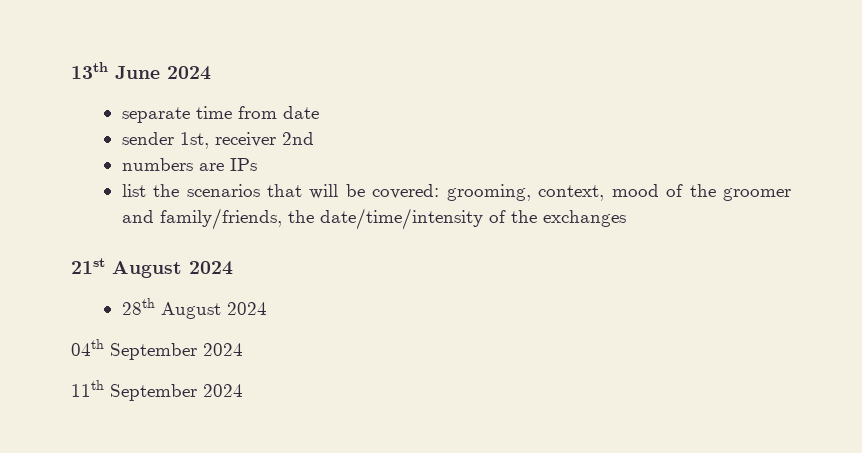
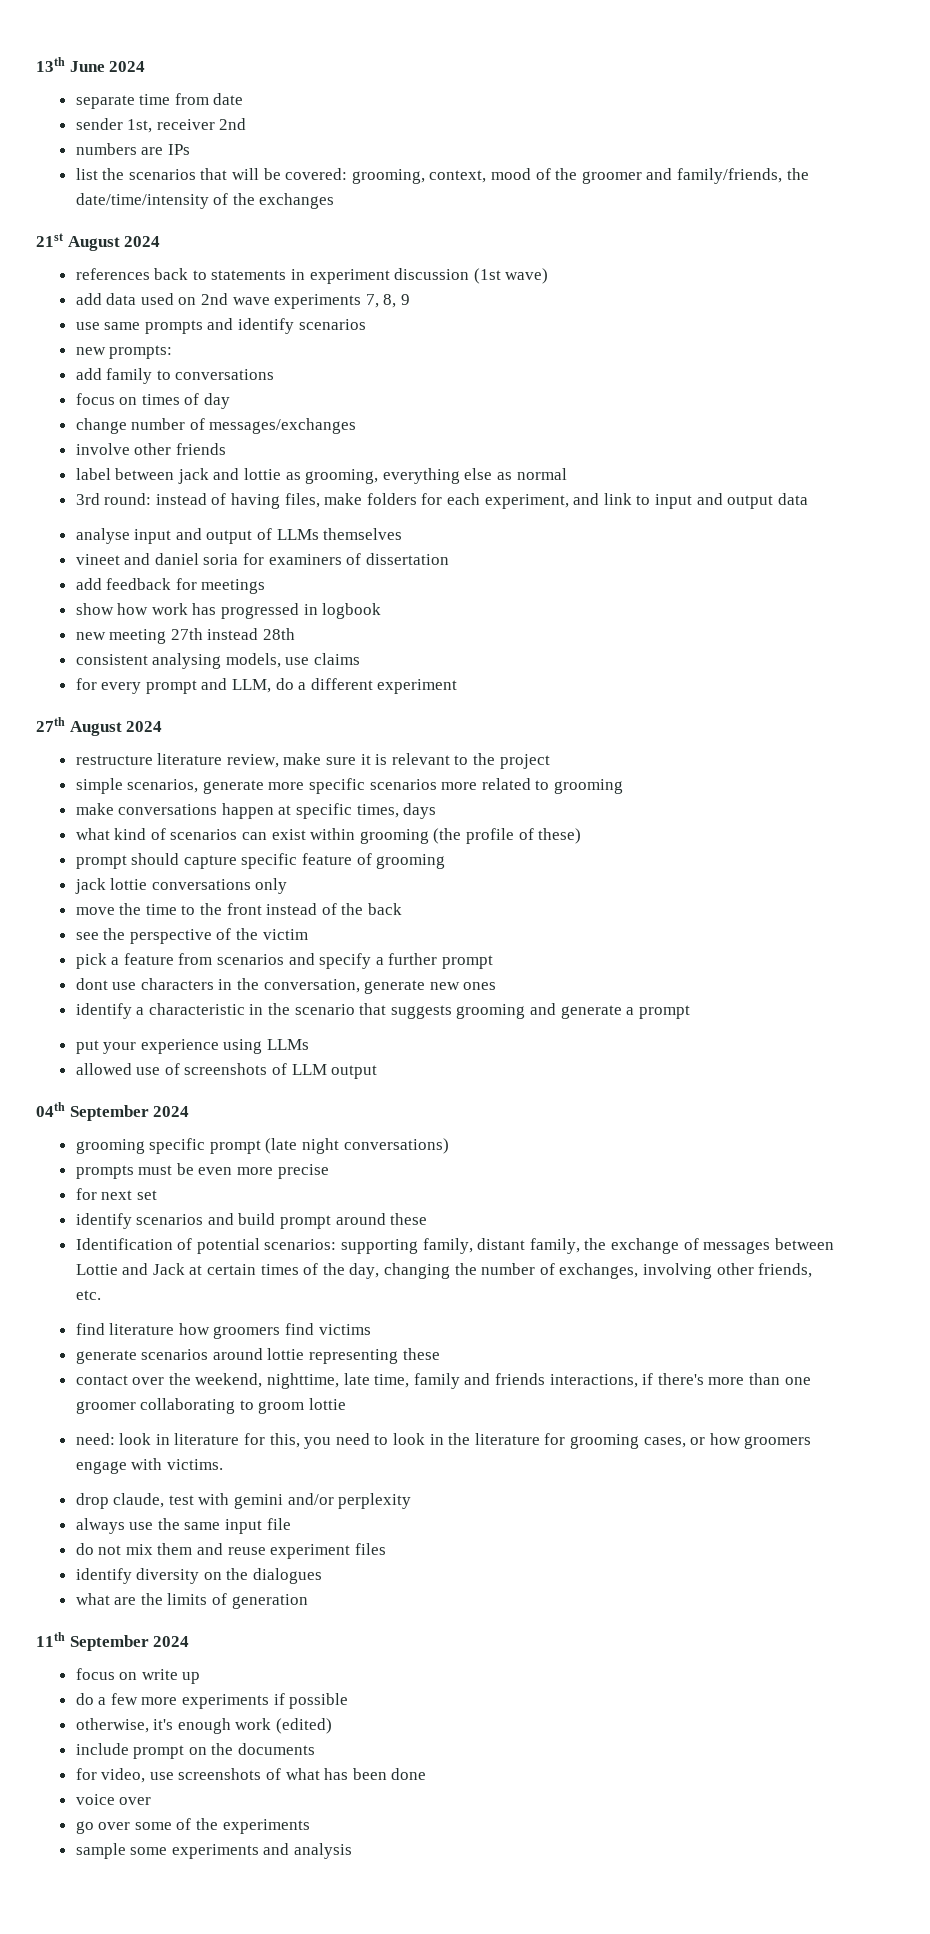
[121,298,267,319] [71,339,243,360] [71,380,243,401] 28th August 2024 // 04th September 2024 // 11th September 2024 -> [75,268,549,284] [75,293,411,309] [75,318,366,334] [75,345,173,359] [75,368,275,384] [75,393,231,409] [75,418,357,434] [75,443,226,455] [75,468,567,484] [75,493,808,509] [75,528,403,544] [75,553,449,565] [75,578,266,594] [75,603,382,619] [75,628,296,644] [75,653,361,669] [75,678,458,694] [36,717,163,736] [75,753,550,769] [75,778,624,794] [75,803,437,819] [75,828,582,844] [75,853,446,869] [74,878,288,894] [75,903,403,915] [75,928,308,944] [75,953,494,969] [75,978,497,994] [75,1003,690,1019] [75,1039,310,1054] [75,1063,378,1079] [36,1102,190,1121] [75,1138,449,1154] [75,1163,329,1179] [75,1188,157,1200] [75,1213,428,1229] [75,1238,834,1254] [75,1263,813,1279] [75,1290,101,1300] [75,1323,371,1339] [75,1348,440,1364] [75,1373,811,1389] [75,1398,347,1414] [75,1433,812,1449] [75,1458,223,1474] [75,1493,412,1509] [75,1518,291,1534] [75,1543,386,1559] [75,1568,323,1584] [75,1593,308,1609] [36,1632,190,1651] [75,1668,201,1684] [75,1693,349,1709] [75,1718,333,1734] [75,1743,316,1759] [75,1768,427,1783] [75,1794,152,1805] [75,1818,310,1834] [75,1843,353,1859] references back to statements in experiment discussion (1st wave) // add data used on 2nd wave experiments 7, 8, 9 // use same prompts and identify scenarios // new prompts: // add family to conversations // focus on times of day // change number of messages/exchanges // involve other friends // label between jack and lottie as grooming, everything else as normal // 3rd round: instead of having files, make folders for each experiment, and link to input and output data // analyse input and output of LLMs themselves // vineet and daniel soria for examiners of dissertation // add feedback for meetings // show how work has progressed in logbook // new meeting 27th instead 28th // consistent analysing models, use claims // for every prompt and LLM, do a different experiment // 27th August 2024 // restructure literature review, make sure it is relevant to the project // simple scenarios, generate more specific scenarios more related to grooming // make conversations happen at specific times, days // what kind of scenarios can exist within grooming (the profile of these) // prompt should capture specific feature of grooming // jack lottie conversations only // move the time to the front instead of the back // see the perspective of the victim // pick a feature from scenarios and specify a further prompt // dont use characters in the conversation, generate new ones // identify a characteristic in the scenario that suggests grooming and generate a prompt // put your experience using LLMs // allowed use of screenshots of LLM output // 04th September 2024 // grooming specific prompt (late night conversations) // prompts must be even more precise // for next set // identify scenarios and build prompt around these // Identification of potential scenarios: supporting family, distant family, the exchange of messages between Lottie and Jack at certain times of the day, changing the number of exchanges, involving other friends, etc. // find literature how groomers find victims // generate scenarios around lottie representing these // contact over the weekend, nighttime, late time, family and friends interactions, if there's more than one groomer collaborating to groom lottie // need: look in literature for this, you need to look in the literature for grooming cases, or how groomers engage with victims. // drop claude, test with gemini and/or perplexity // always use the same input file // do not mix them and reuse experiment files // identify diversity on the dialogues // what are the limits of generation // 11th September 2024 // focus on write up // do a few more experiments if possible // otherwise, it's enough work (edited) // include prompt on the documents // for video, use screenshots of what has been done // voice over // go over some of the experiments // sample some experiments and analysis

